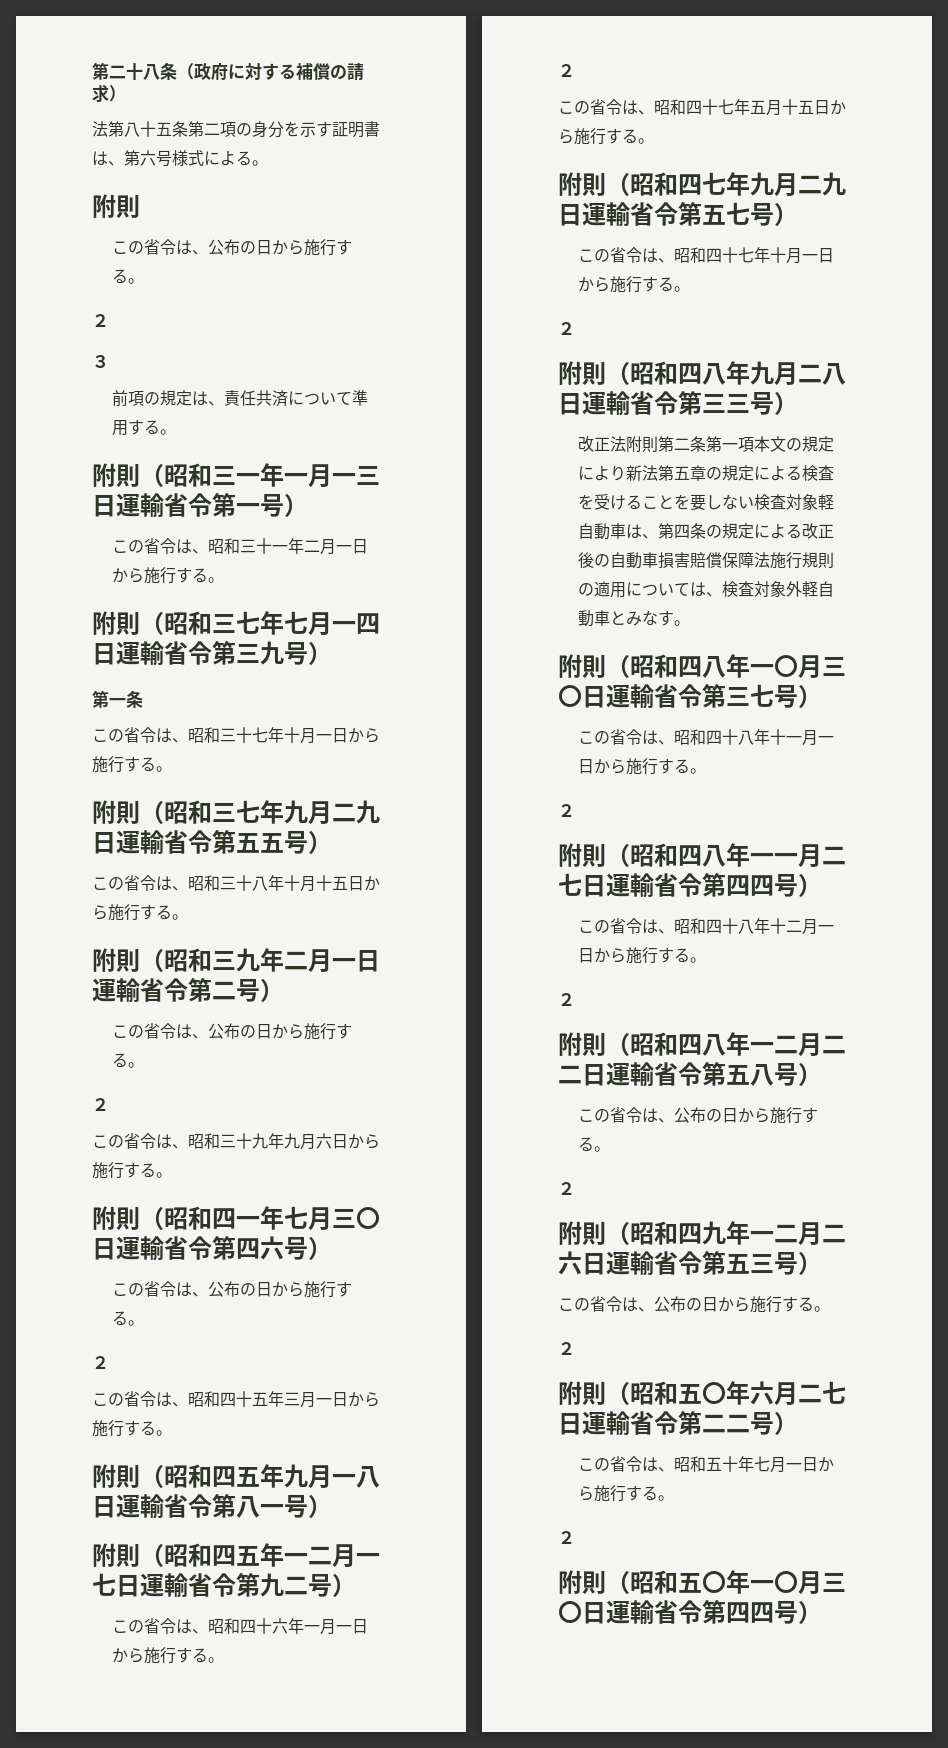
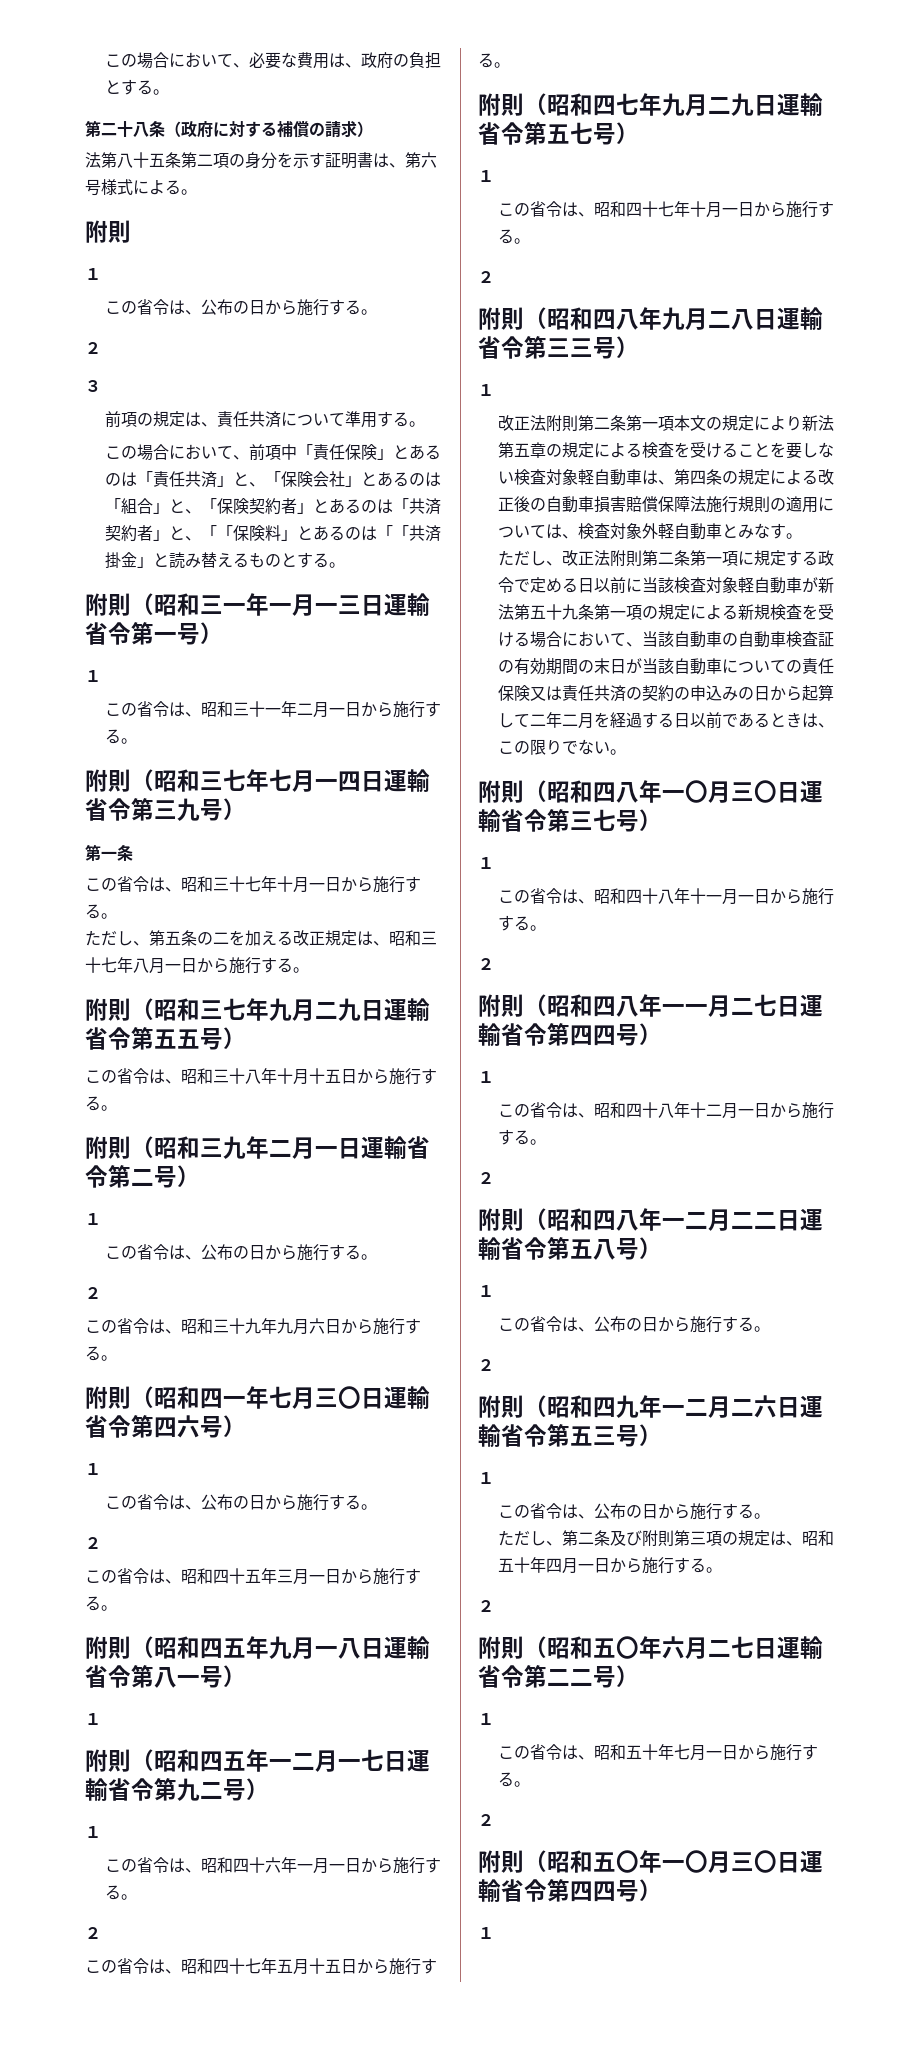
(92, 71) none -> [104,52,441,69] [104,79,169,95] この場合において、必要な費用は、政府の負担とする。 //
(140, 206) none -> [85,268,101,280] // １
(176, 432) none -> [104,444,441,461] [104,471,441,488] [104,498,441,515] [104,525,441,542] [104,552,345,569] // この場合において、前項中「責任保険」とあるのは「責任共済」と、「保険会社」とあるのは「組合」と、「保険契約者」とあるのは「共済契約者」と、「「保険料」とあるのは「「共済掛金」と読み替えるものとする。
(308, 505) none -> [85,670,101,682] // １
(172, 769) none -> [85,930,437,946] [85,957,309,974] // ただし、第五条の二を加える改正規定は、昭和三十七年八月一日から施行する。
(284, 990) none -> [85,1213,101,1225] // １
(332, 1248) none -> [85,1463,101,1475] // １
(332, 1506) none -> [85,1713,101,1725] // １
(356, 1585) none -> [85,1826,101,1838] // １
(798, 214) none -> [478,170,494,182] // １
(798, 403) none -> [478,384,494,396] // １
(690, 623) none -> [497,550,834,567] [497,577,834,594] [497,604,834,620] [497,631,834,648] [497,658,834,675] [497,684,834,702] [497,712,834,729] [497,739,626,755] // ただし、改正法附則第二条第一項に規定する政令で定める日以前に当該検査対象軽自動車が新法第五十九条第一項の規定による新規検査を受ける場合において、当該自動車の自動車検査証の有効期間の末日が当該自動車についての責任保険又は責任共済の契約の申込みの日から起算して二年二月を経過する日以前であるときは、この限りでない。
(822, 696) none -> [478,857,494,869] // １
(822, 885) none -> [478,1071,494,1083] // １
(822, 1074) none -> [478,1285,494,1297] // １
[558,1296,830,1313] // この省令は、公布の日から施行する。 -> [478,1472,494,1484] [497,1503,770,1520] [497,1530,834,1547] [497,1557,722,1574] // １ // この省令は、公布の日から施行する。 // ただし、第二条及び附則第三項の規定は、昭和五十年四月一日から施行する。
(798, 1423) none -> [478,1713,494,1725] // １
(822, 1612) none -> [478,1927,494,1939] // １

